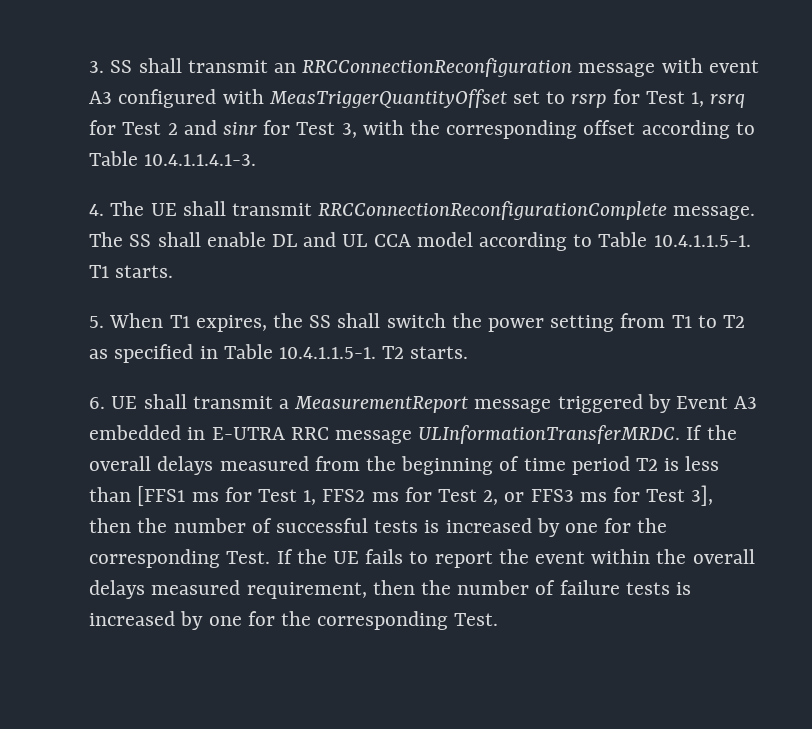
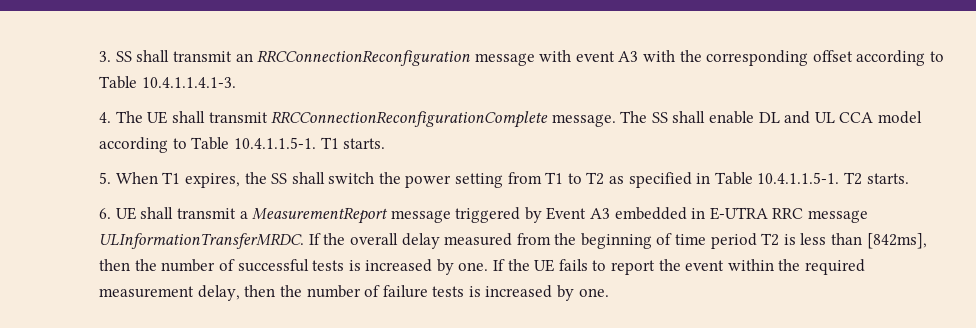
[118,89,746,108] [89,120,357,138] configured with MeasTriggerQuantityOffset set to rsrp for Test 1, rsrq for Test 2 and sinr for Test 3, -> (639, 56) none
[157,456,214,475] delays -> [401,233,440,249] delay
[137,485,714,506] [FFS1 ms for Test 1, FFS2 ms for Test 2, or FFS3 ms for Test 3], -> [866,233,927,249] [842ms],
[565,518,668,533] [89,549,271,568] one for the corresponding Test. -> [458,262,489,271] one.
[692,549,755,564] [89,580,367,599] overall delays measured requirement, -> [804,259,865,275] [99,285,240,301] required measurement delay,
[208,611,499,630] one for the corresponding Test. -> [578,288,609,297] one.

